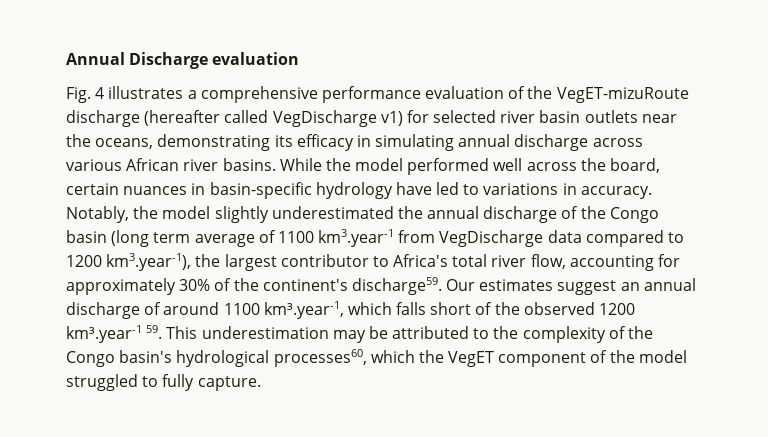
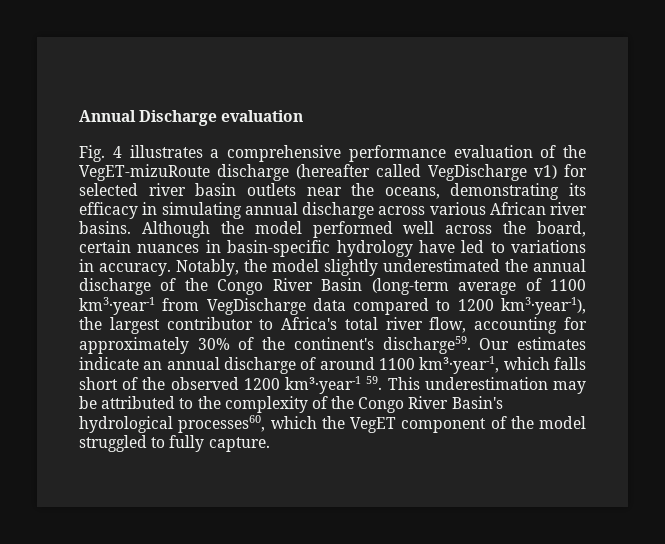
[279,158,322,171] While -> [141,221,210,238] Although
[66,230,191,247] basin (long term -> [272,278,449,295] River Basin (long-term
[318,229,395,247] km3.year-1 -> [79,297,155,315] km3·year-1
[106,253,192,271] km3.year-1), -> [500,297,586,315] km3·year-1),
[557,280,617,295] suggest -> [79,357,139,370] indicate
[263,301,344,319] km³.year-1, -> [419,356,500,374] km³·year-1,
[66,325,142,343] km³.year-1 -> [285,376,362,394] km³·year-1
[119,350,173,363] basin's -> [408,396,503,409] River Basin's

